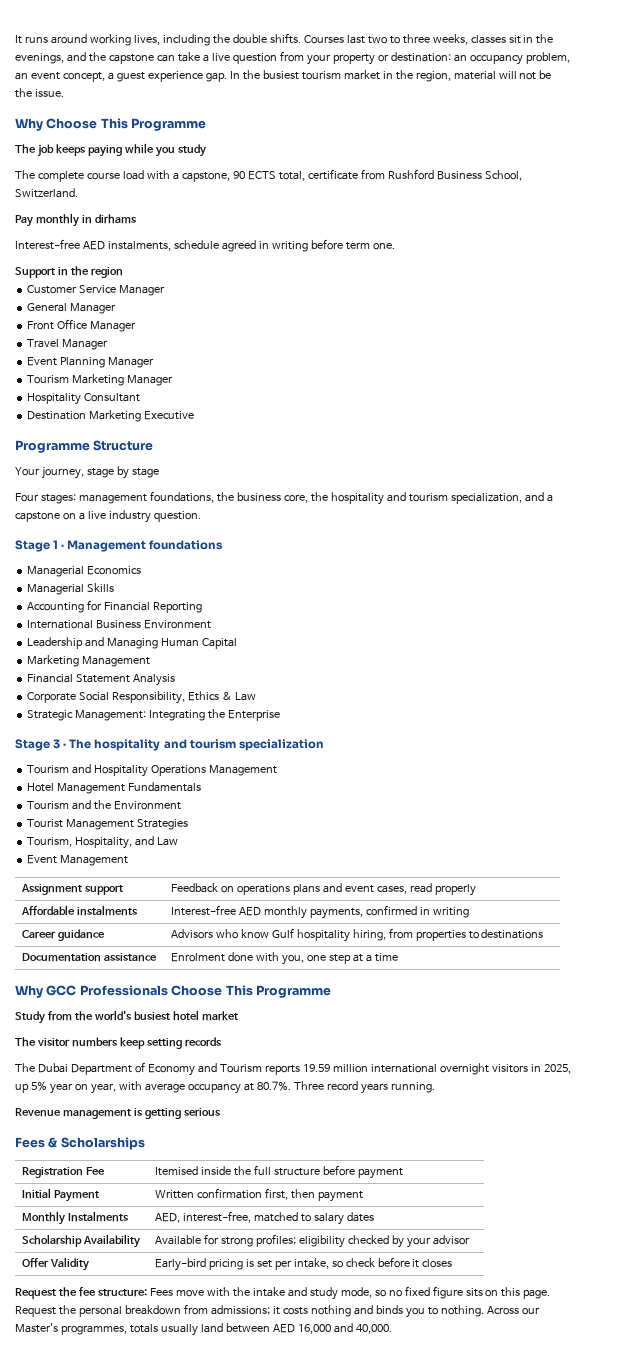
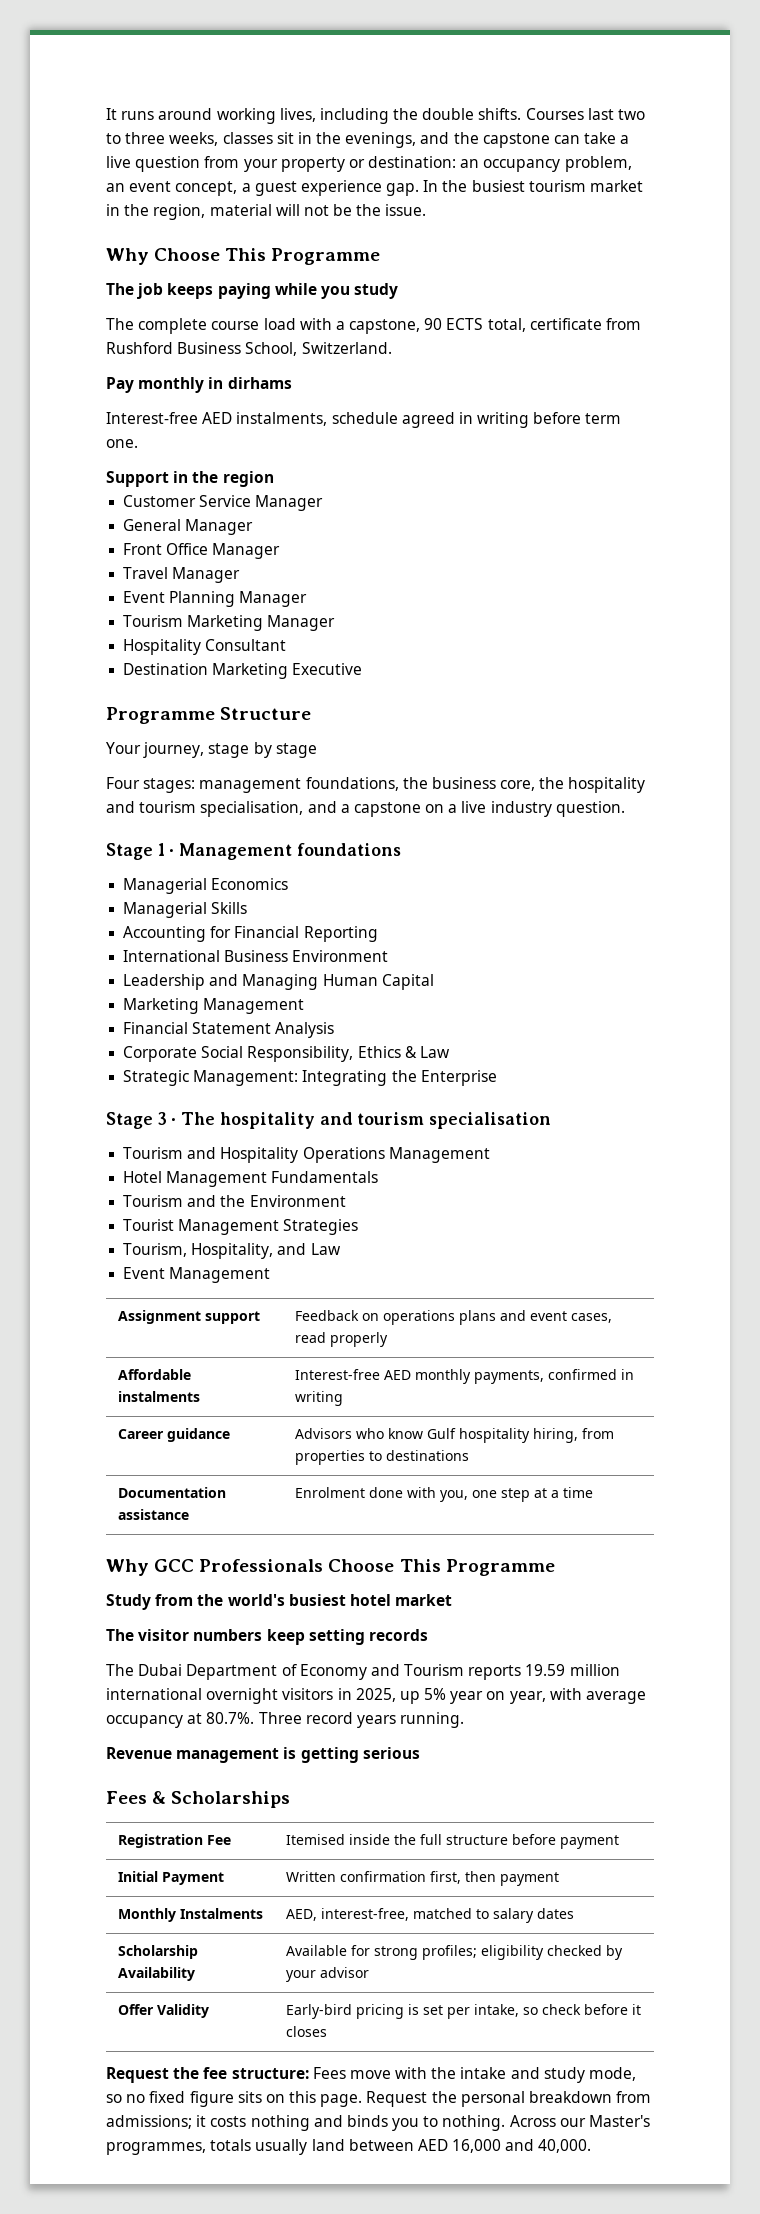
[450,493,522,504] specialization, -> [200,801,304,817] specialisation,
[238,739,324,751] specialization -> [429,1112,552,1129] specialisation

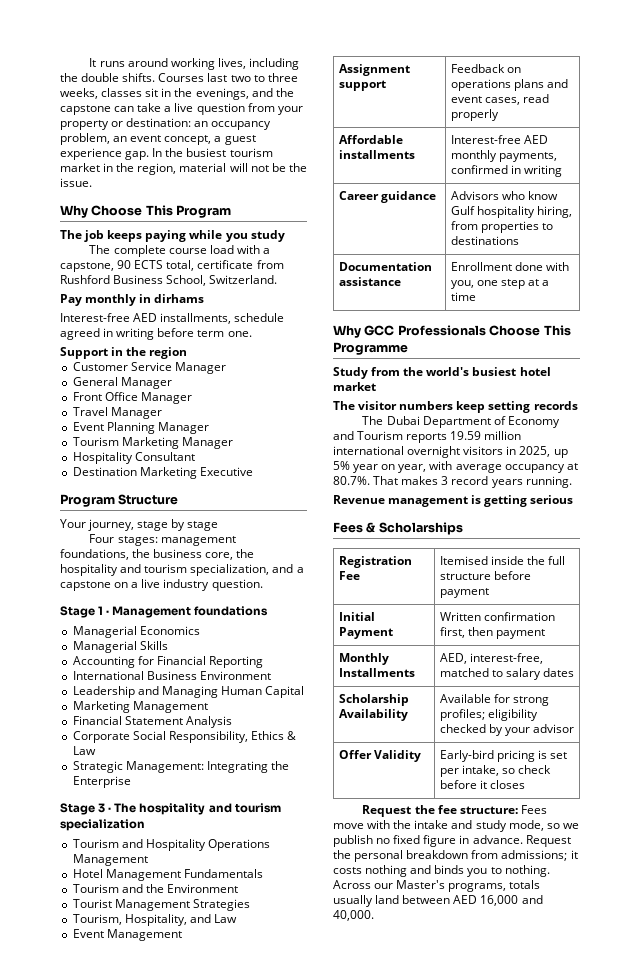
[271,248,381,265] Programme -> [176,205,232,218] Program
[236,412,328,426] instalments, -> [160,313,232,324] installments,
[106,707,215,724] Programme -> [60,494,115,507] Program
[200,801,304,817] specialisation, -> [190,564,270,576] specialization,
[429,1112,552,1129] specialisation -> [60,819,145,831] specialization
[117,1391,200,1402] instalments -> [338,150,415,159] installments
[294,1487,365,1498] Enrolment -> [450,262,512,271] Enrollment
[258,1712,302,1724] Three -> [373,476,449,485] That makes 3
[179,1908,263,1919] Instalments -> [338,668,415,677] Installments
(122, 2098) none -> [562,823,579,829] [333,835,373,847] we publish
[237,2091,363,2107] sits on this page. -> [459,835,523,844] in advance.
[106,2142,206,2155] programmes, -> [448,883,507,892] programs,

